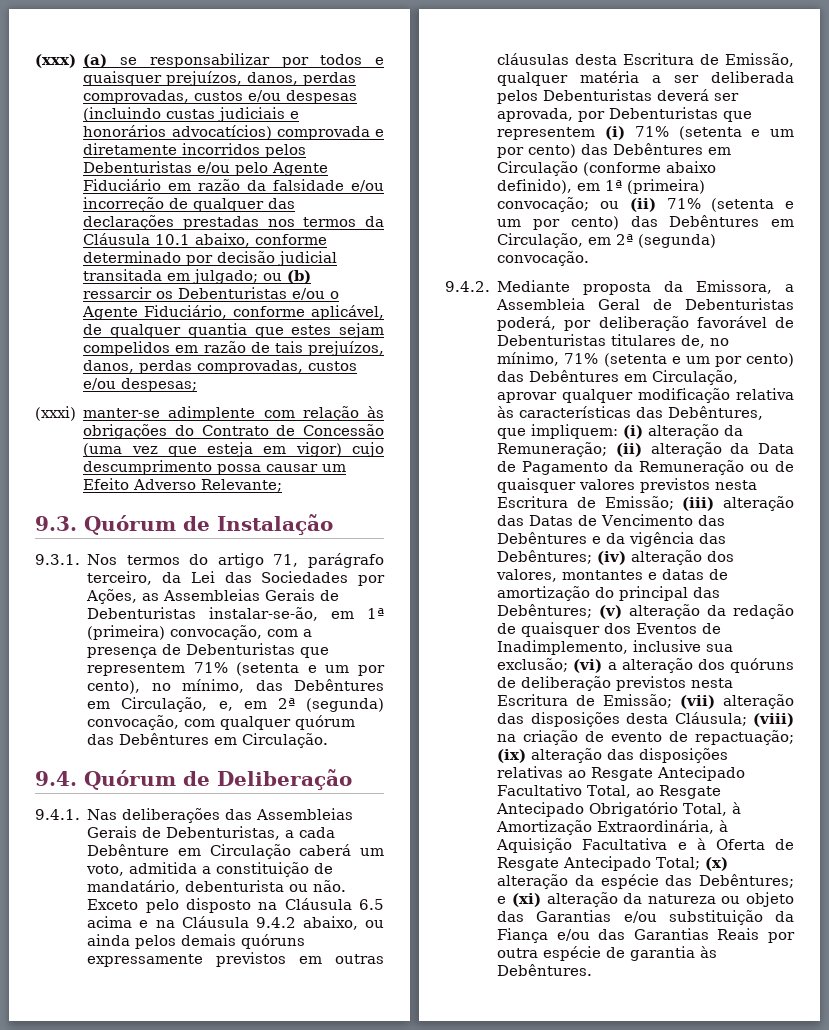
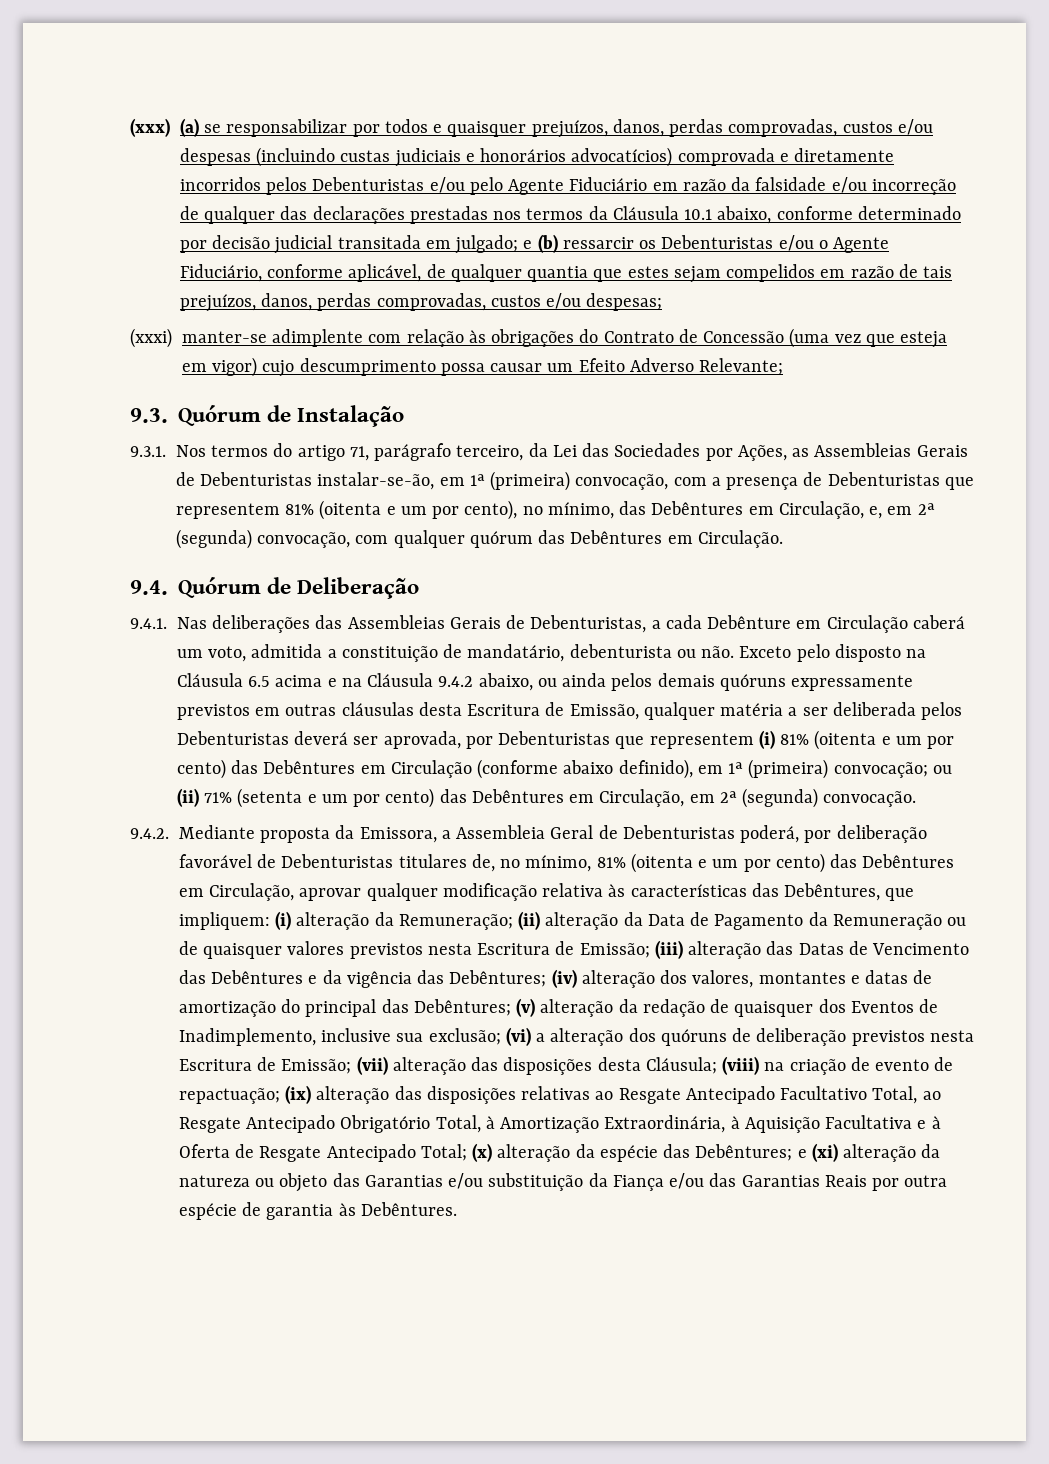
[263,273,283,281] ou -> [523,240,533,249] e
[193,662,300,676] 71% (setenta -> [285,500,382,520] 81% (oitenta
[634,126,742,140] 71% (setenta -> [780,730,877,750] 81% (oitenta
[564,353,667,367] 71% (setenta -> [596,853,693,873] 81% (oitenta

